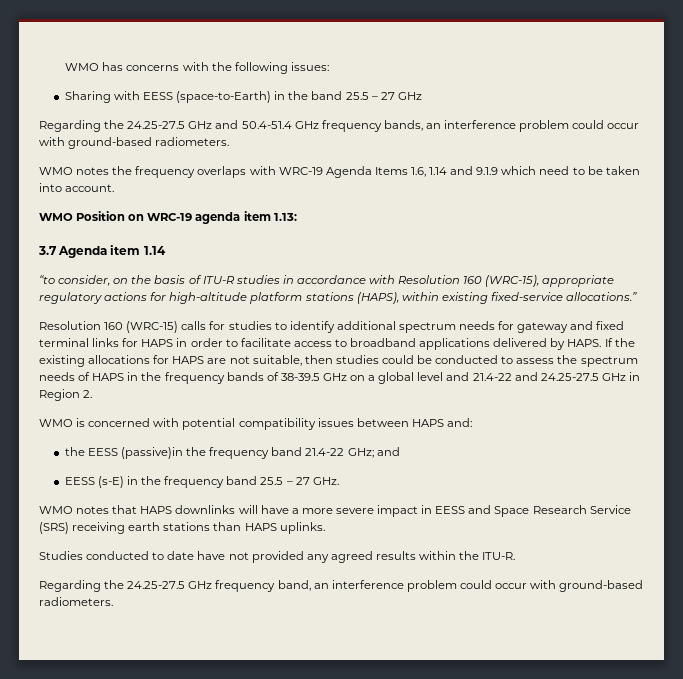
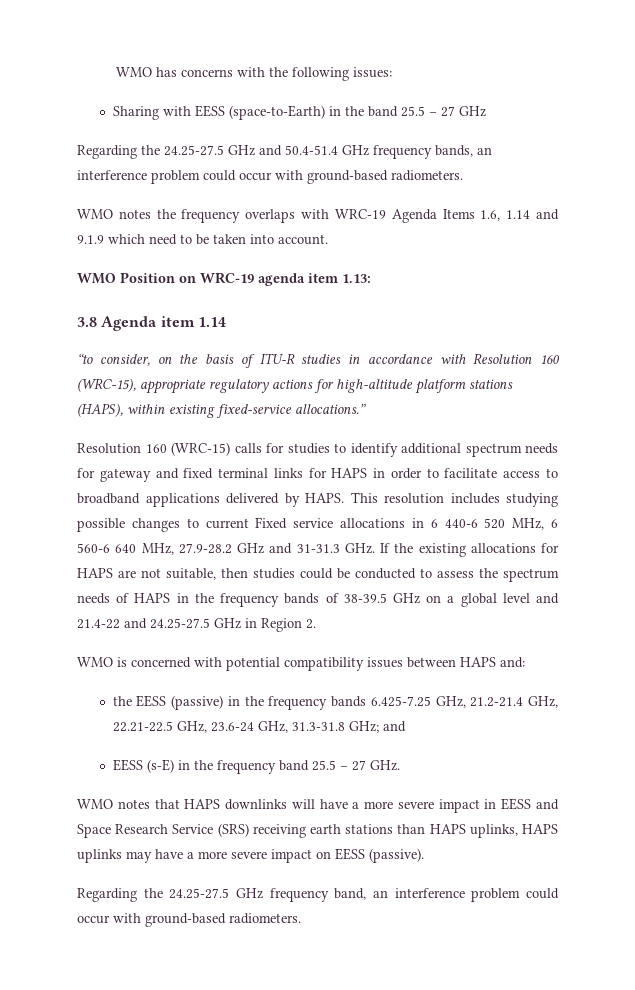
[38,246,57,255] 3.7 -> [77,317,97,327] 3.8
(602, 343) none -> [350,492,558,507] [77,517,558,532] [77,543,375,555] This resolution includes studying possible changes to current Fixed service allocations in 6 440-6 520 MHz, 6 560-6 640 MHz, 27.9-28.2 GHz and 31-31.3 GHz.
[120,447,345,459] (passive)in the frequency band 21.4-22 -> [171,695,558,710] [112,721,345,733] (passive) in the frequency bands 6.425-7.25 GHz, 21.2-21.4 GHz, 22.21-22.5 GHz, 23.6-24 GHz, 31.3-31.8
[279,522,325,534] [39,551,516,563] uplinks. // Studies conducted to date have not provided any agreed results within the ITU-R. -> [469,824,558,838] [77,848,424,863] uplinks, HAPS uplinks may have a more severe impact on EESS (passive).

